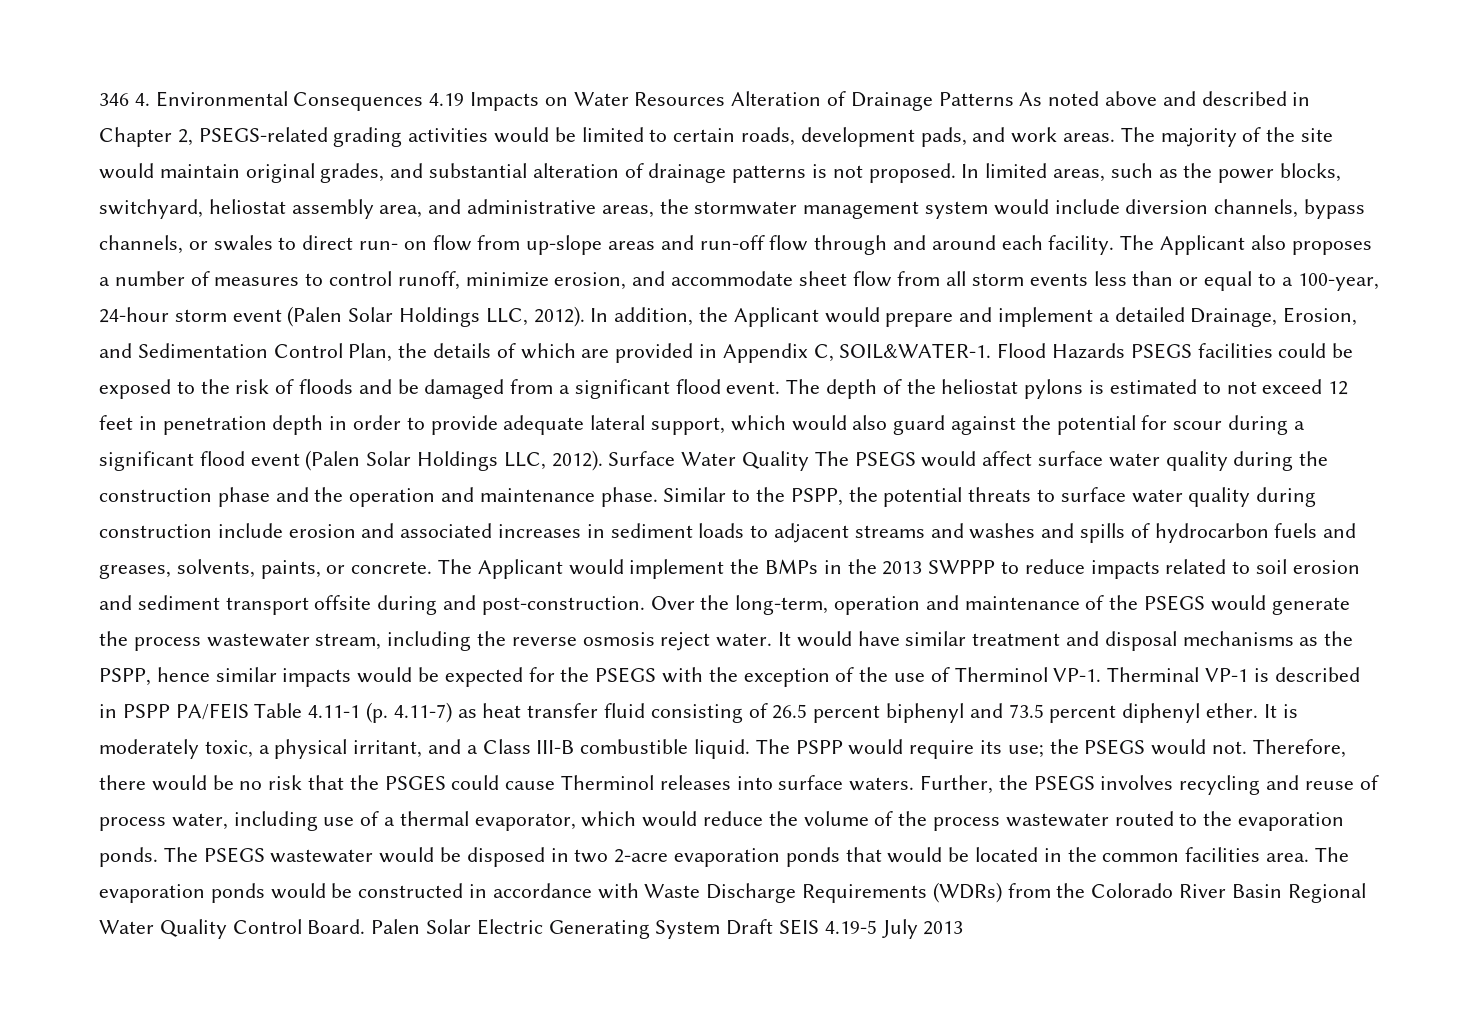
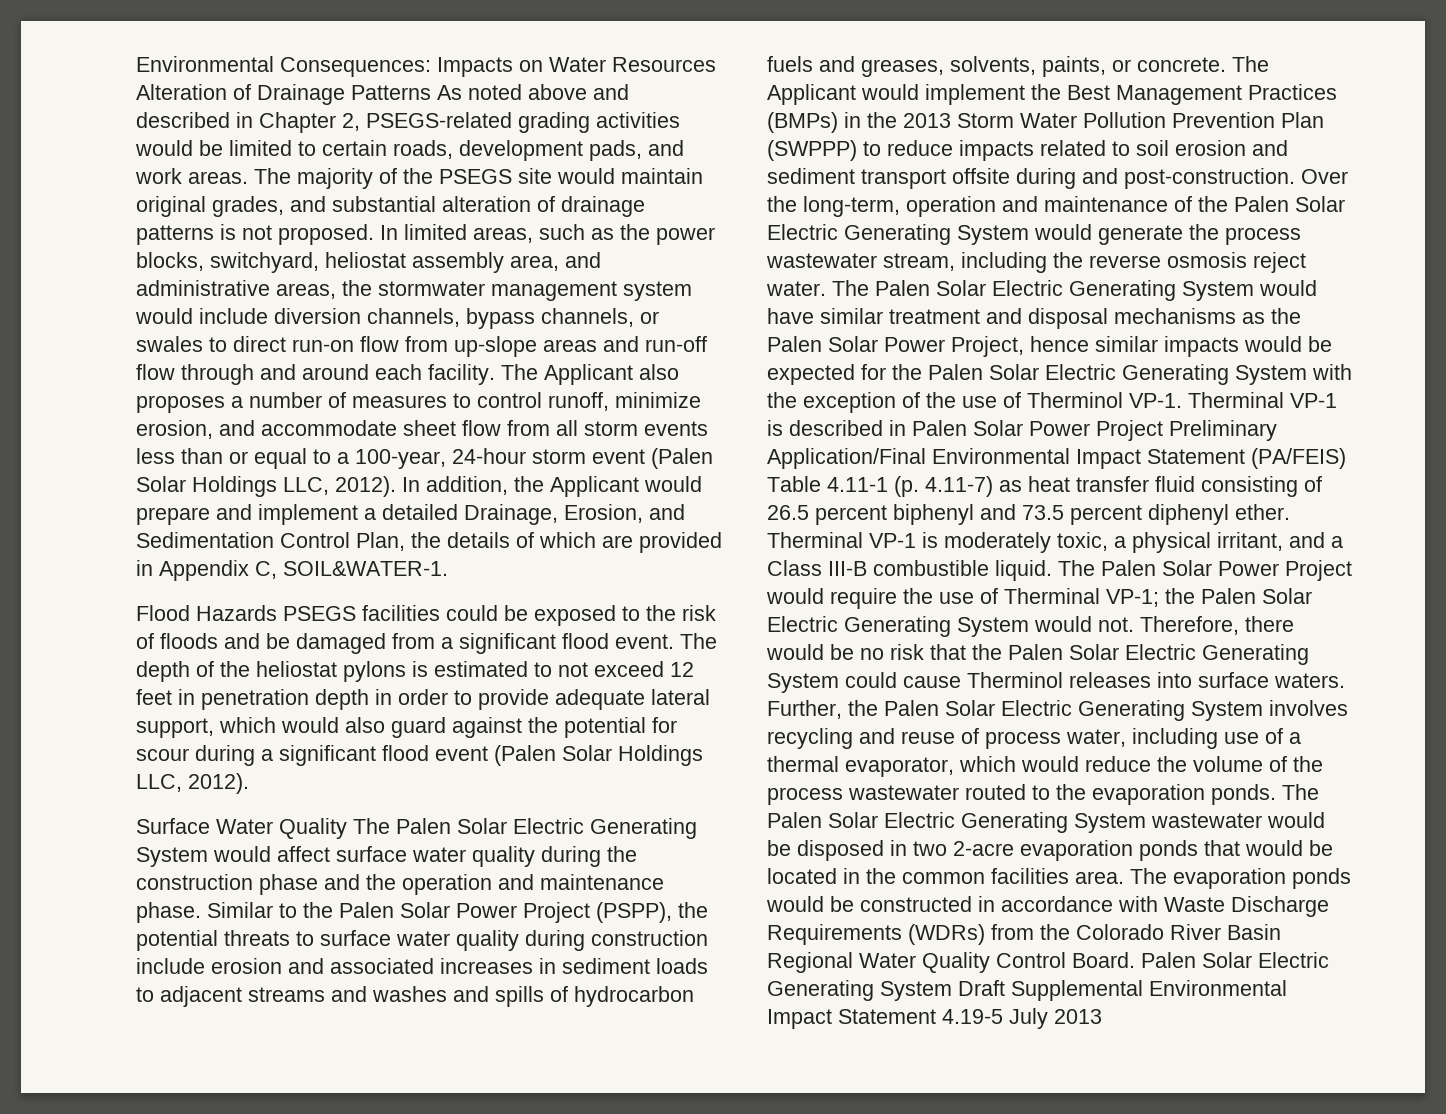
[99,91,465,111] 346 4. Environmental Consequences 4.19 -> [136,56,431,77] Environmental Consequences:
(1296, 134) none -> [439,169,512,184] PSEGS
[359,241,427,250] run- on -> [292,339,354,352] run-on
(992, 351) none -> (448, 568) //
(603, 460) none -> (249, 783) //
[854,451,916,467] PSEGS -> [396,818,697,839] [136,847,208,867] Palen Solar Electric Generating System
[790,488,843,506] PSPP, -> [339,902,672,923] Palen Solar Power Project (PSPP),
[765,559,996,575] BMPs in the 2013 SWPPP -> [1067,84,1337,105] [767,112,1324,133] [767,140,857,161] Best Management Practices (BMPs) in the 2013 Storm Water Pollution Prevention Plan (SWPPP)
[1144,595,1206,611] PSEGS -> [1234,196,1345,212] [767,224,1029,245] Palen Solar Electric Generating System
[778,632,792,646] It -> [832,280,1254,301] The Palen Solar Electric Generating System
[99,668,151,686] PSPP, -> [767,336,1024,357] Palen Solar Power Project,
[595,667,657,683] PSEGS -> [928,364,1307,385] Palen Solar Electric Generating System
[122,703,249,720] PSPP PA/FEIS -> [912,420,1277,441] [767,448,1346,469] Palen Solar Power Project Preliminary Application/Final Environmental Impact Statement (PA/FEIS)
[1263,704,1277,718] It -> [767,532,916,548] Therminal VP-1
[795,739,1146,759] PSPP would require its use; the PSEGS -> [1101,560,1352,581] [766,588,1312,609] [767,616,1029,637] Palen Solar Power Project would require the use of Therminal VP-1; the Palen Solar Electric Generating System
[384,775,446,791] PSGES -> [1008,644,1309,665] [767,673,839,693] Palen Solar Electric Generating System
[1033,775,1095,791] PSEGS -> [884,700,1263,721] Palen Solar Electric Generating System
[203,847,265,863] PSEGS -> [767,812,1146,833] Palen Solar Electric Generating System
[779,919,820,935] SEIS -> [1011,980,1287,1001] [767,1009,936,1029] Supplemental Environmental Impact Statement

